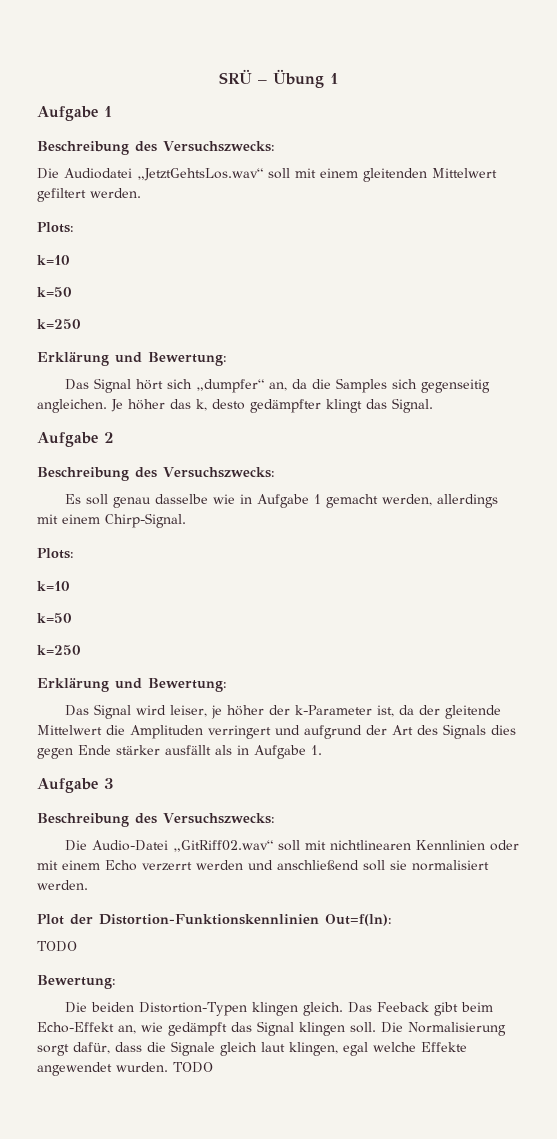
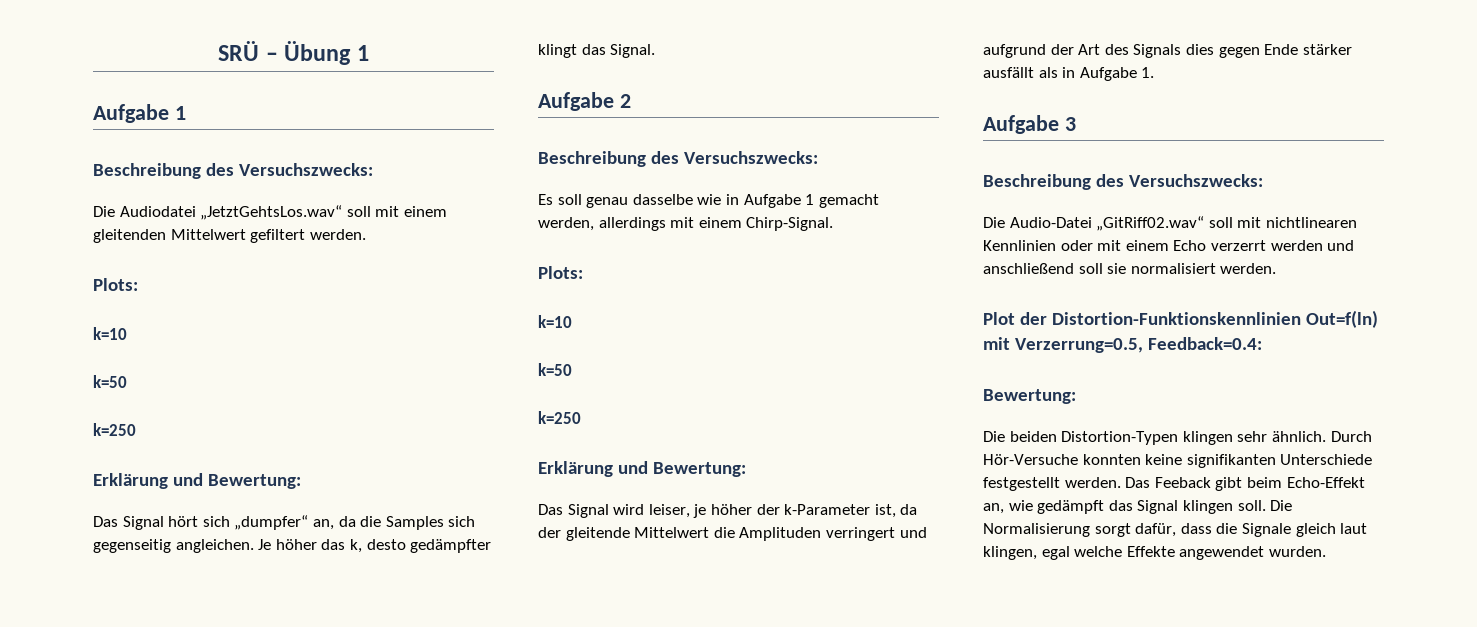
[325,914,392,926] [37,941,77,952] Out=f(ln): // TODO -> [1306,310,1379,328] [983,337,1263,353] Out=f(ln) mit Verzerrung=0.5, Feedback=0.4:
[302,1002,343,1016] gleich. -> [1237,431,1372,442] [983,454,1373,468] [983,477,1121,491] sehr ähnlich. Durch Hör-Versuche konnten keine signifikanten Unterschiede festgestellt werden.
[173,1062,213,1073] TODO -> (1326, 551) none

